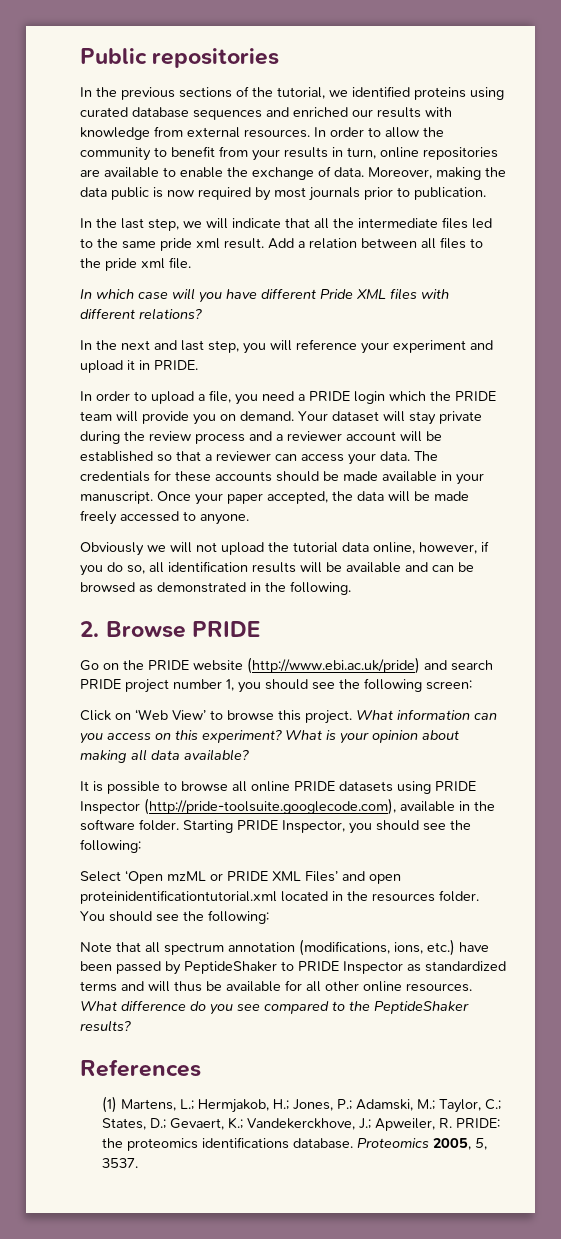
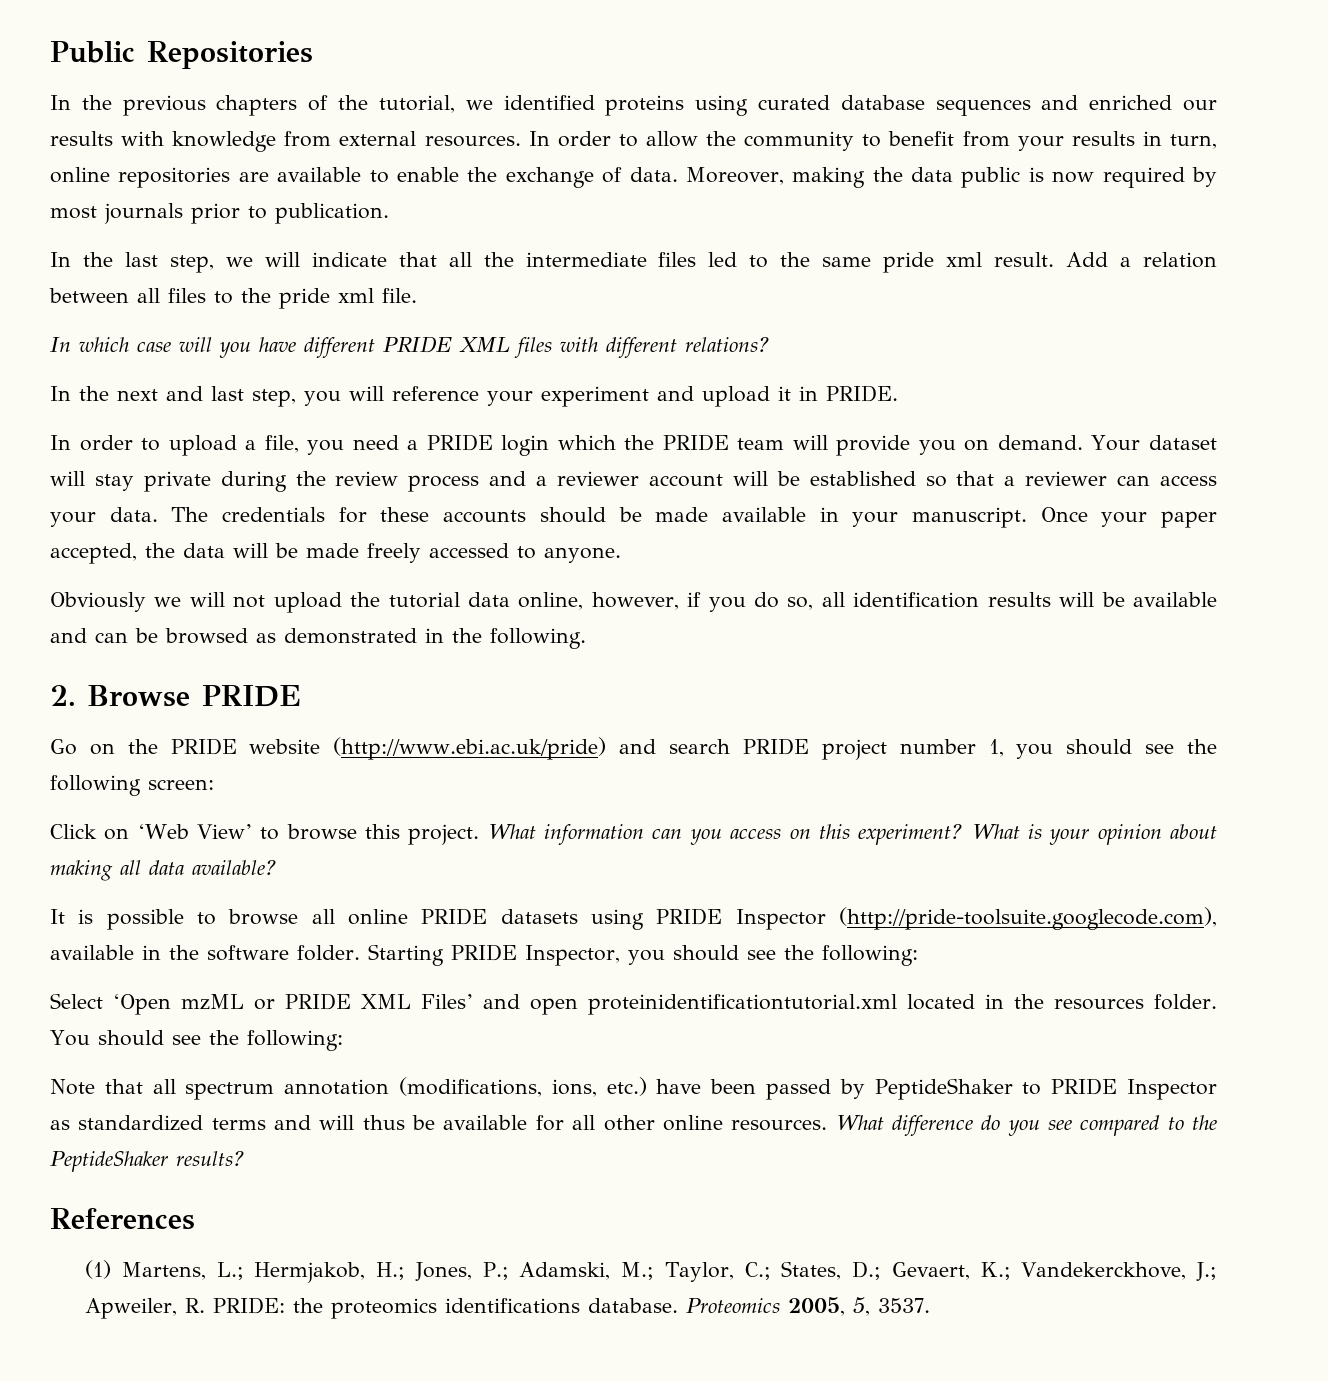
[152,48,280,68] repositories -> [147,41,313,69] Repositories
[179,87,232,98] sections -> [216,95,298,116] chapters
[320,289,353,299] Pride -> [383,336,452,353] PRIDE

